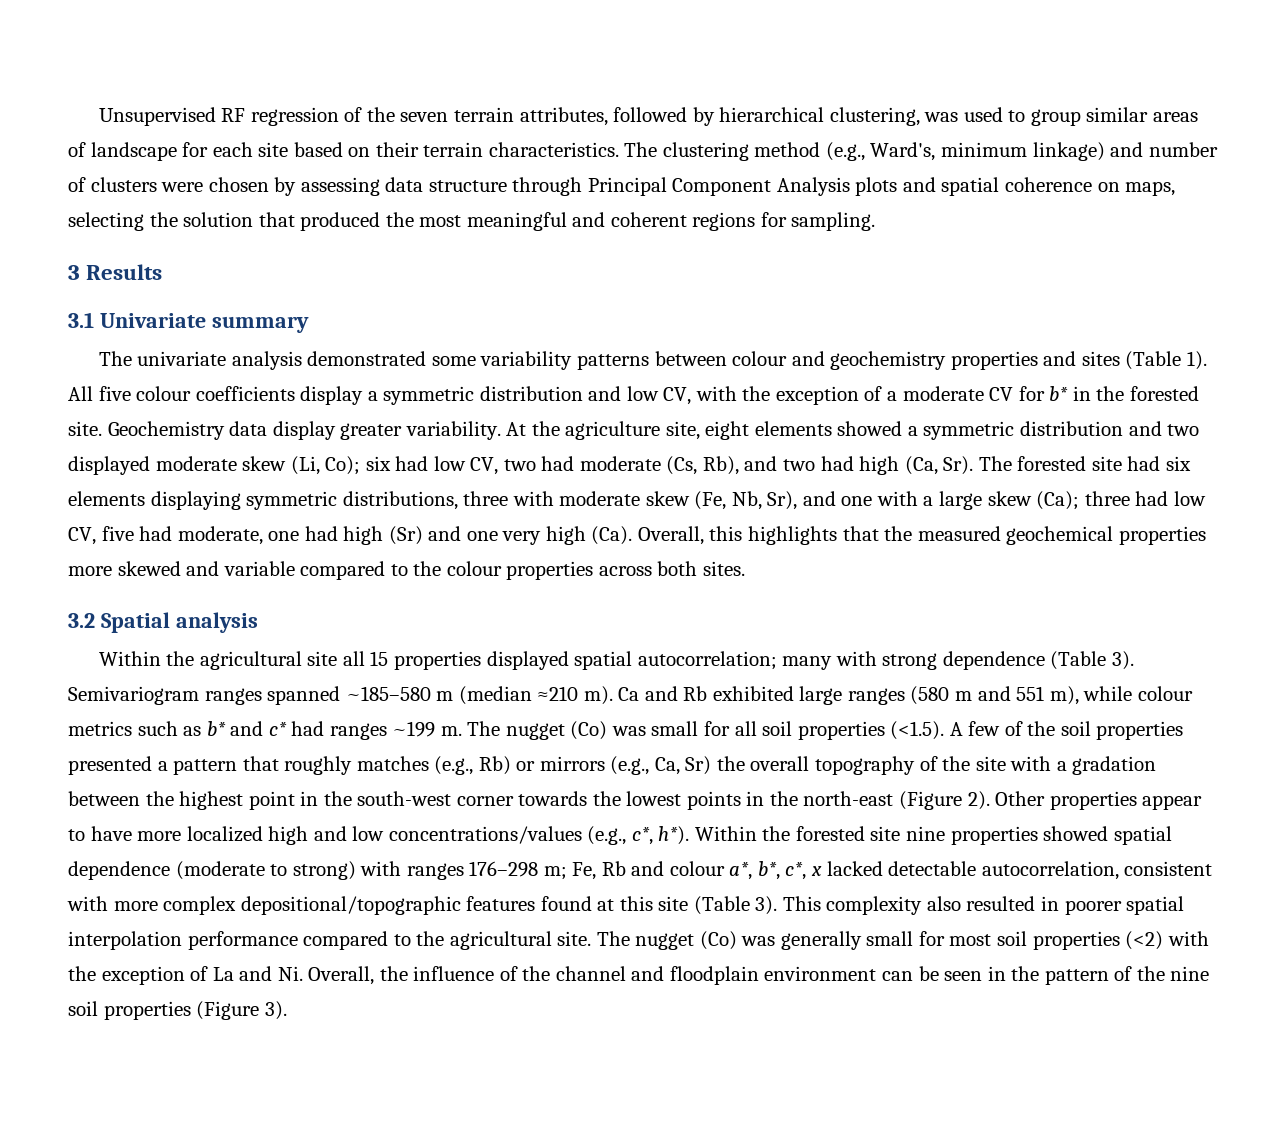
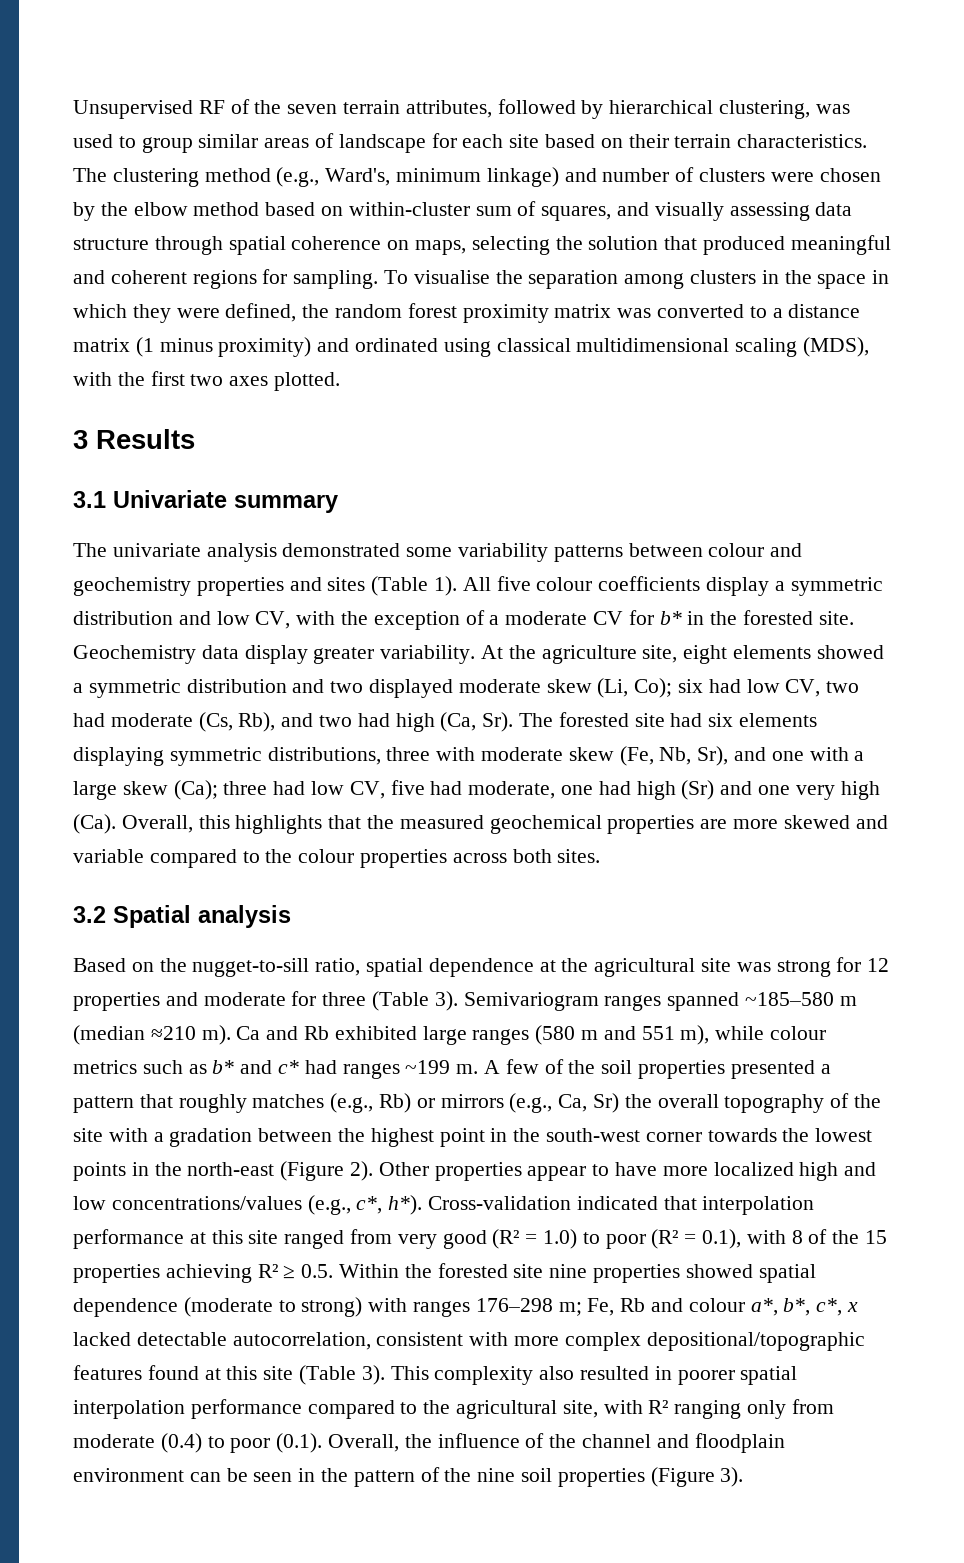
[250,107,339,126] regression -> (225, 107) none
[300,177,936,196] assessing data structure through Principal Component Analysis plots and -> [100,201,853,221] [73,236,223,255] the elbow method based on within-cluster sum of squares, and visually assessing data structure through
[385,212,462,227] the most -> (786, 245) none
(876, 221) none -> [384,270,890,289] [73,303,861,323] [73,337,870,357] [73,371,341,391] To visualise the separation among clusters in the space in which they were defined, the random forest proximity matrix was converted to a distance matrix (1 minus proximity) and ordinated using classical multidimensional scaling (MDS), with the first two axes plotted.
(1206, 535) none -> [700,819,728,829] are
[98,651,1045,670] Within the agricultural site all 15 properties displayed spatial autocorrelation; many with strong dependence -> [73,957,890,977] [73,991,367,1011] Based on the nugget-to-sill ratio, spatial dependence at the agricultural site was strong for 12 properties and moderate for three
[467,721,945,740] The nugget (Co) was small for all soil properties (<1.5). -> (479, 1069) none
(690, 835) none -> [428,1196,815,1215] [73,1229,888,1249] [73,1264,334,1283] Cross-validation indicated that interpolation performance at this site ranged from very good (R² = 1.0) to poor (R² = 0.1), with 8 of the 15 properties achieving R² ≥ 0.5.
[557,931,1209,950] [68,966,303,985] site. The nugget (Co) was generally small for most soil properties (<2) with the exception of La and Ni. -> [562,1399,834,1419] [73,1433,323,1453] site, with R² ranging only from moderate (0.4) to poor (0.1).

